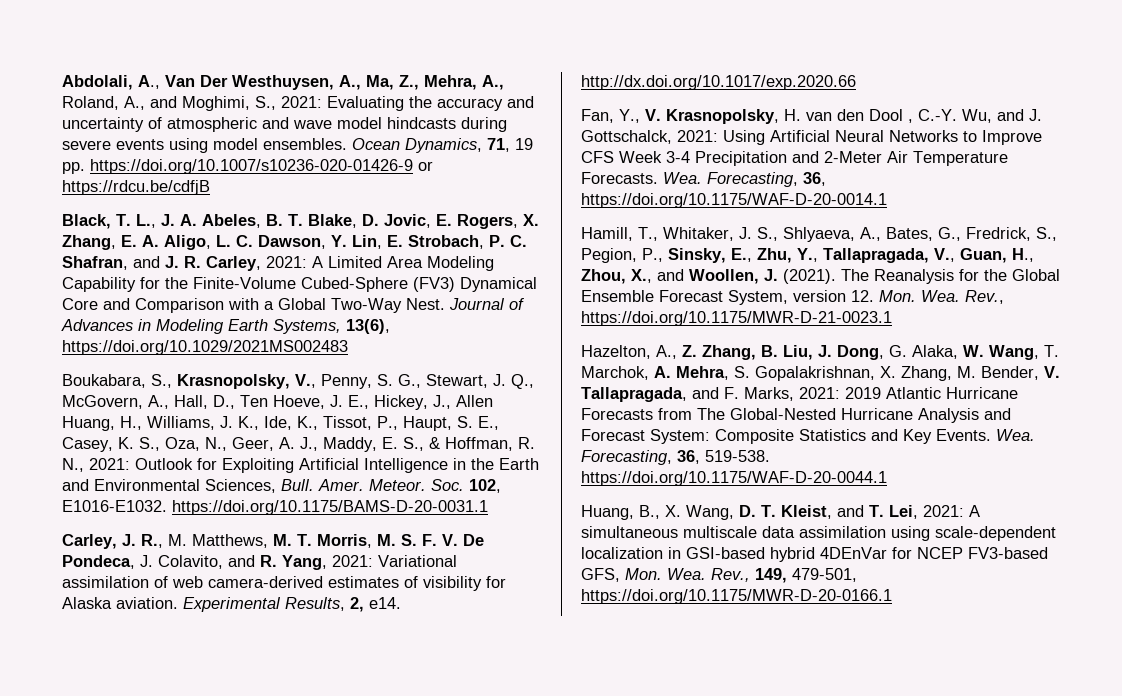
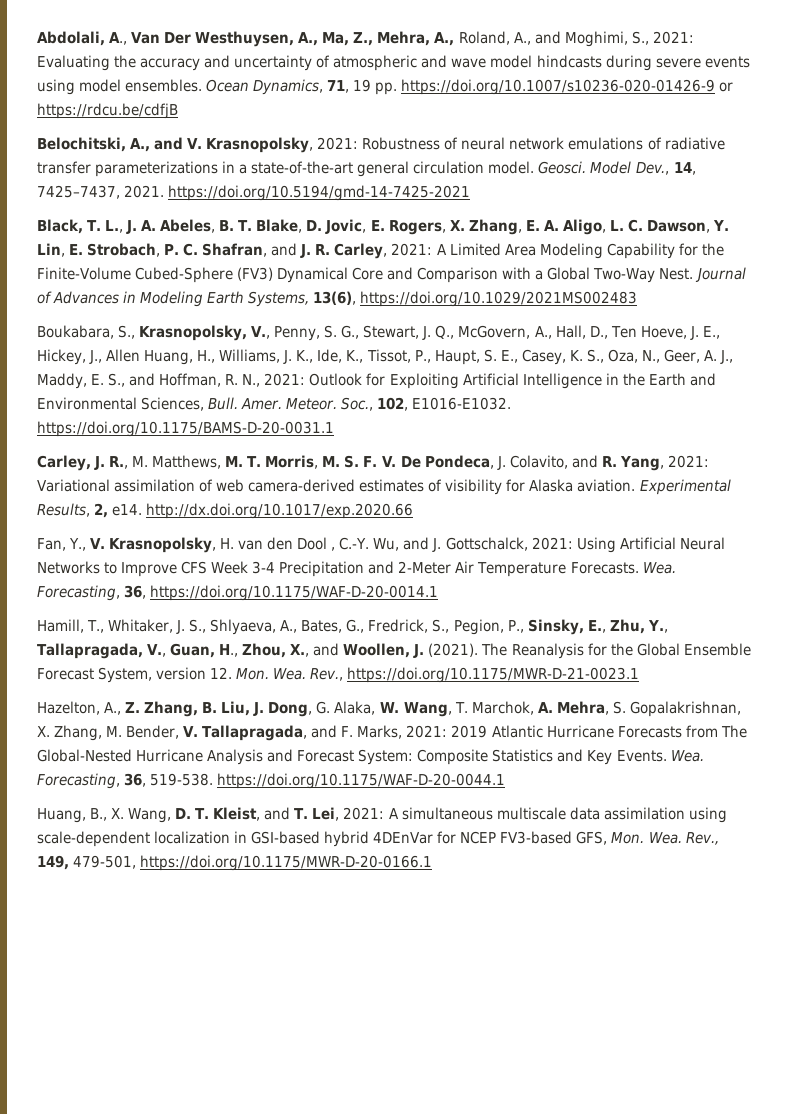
(210, 187) none -> [37,137,725,153] [37,161,696,177] [37,185,471,201] // Belochitski, A., and V. Krasnopolsky, 2021: Robustness of neural network emulations of radiative transfer parameterizations in a state-of-the-art general circulation model. Geosci. Model Dev., 14, 7425–7437, 2021. https://doi.org/10.5194/gmd-14-7425-2021
[429,437,440,449] & -> [129,373,156,386] and
[431,479,464,491] Soc. -> [341,397,374,411] Soc.,

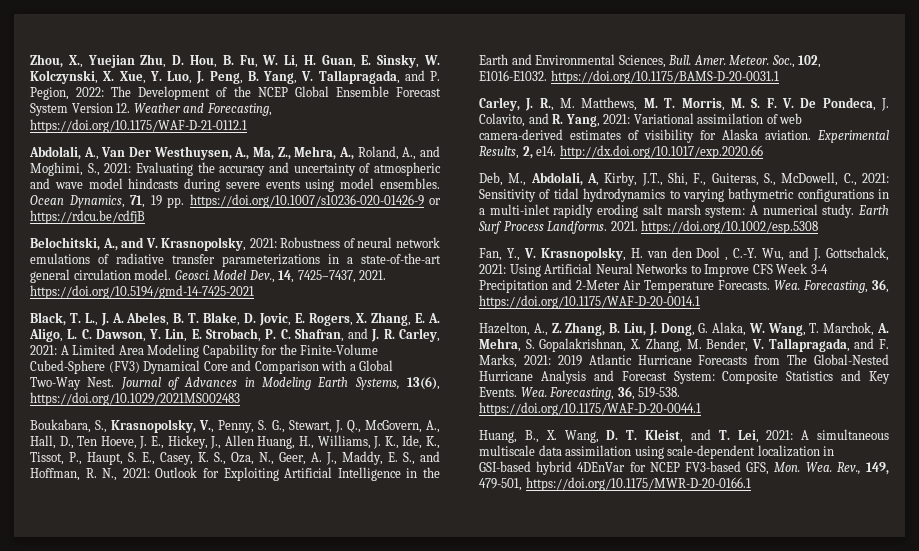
(37, 38) none -> [30,54,440,68] [30,70,440,84] [30,86,441,100] [30,103,272,116] [30,119,247,133] Zhou, X., Yuejian Zhu, D. Hou, B. Fu, W. Li, H. Guan, E. Sinsky, W. Kolczynski, X. Xue, Y. Luo, J. Peng, B. Yang, V. Tallapragada, and P. Pegion, 2022: The Development of the NCEP Global Ensemble Forecast System Version 12. Weather and Forecasting, https://doi.org/10.1175/WAF-D-21-0112.1 //
(414, 511) none -> [479,172,889,186] [479,188,889,202] [479,204,889,218] [478,220,819,234] // Deb, M., Abdolali, A, Kirby, J.T., Shi, F., Guiteras, S., McDowell, C., 2021: Sensitivity of tidal hydrodynamics to varying bathymetric configurations in a multi-inlet rapidly eroding salt marsh system: A numerical study. Earth Surf Process Landforms. 2021. https://doi.org/10.1002/esp.5308
[37,619,668,635] [37,643,751,659] [37,667,640,683] // Hamill, T., Whitaker, J. S., Shlyaeva, A., Bates, G., Fredrick, S., Pegion, P., Sinsky, E., Zhu, Y., Tallapragada, V., Guan, H., Zhou, X., and Woollen, J. (2021). The Reanalysis for the Global Ensemble Forecast System, version 12. Mon. Wea. Rev., https://doi.org/10.1175/MWR-D-21-0023.1 -> (700, 302) none

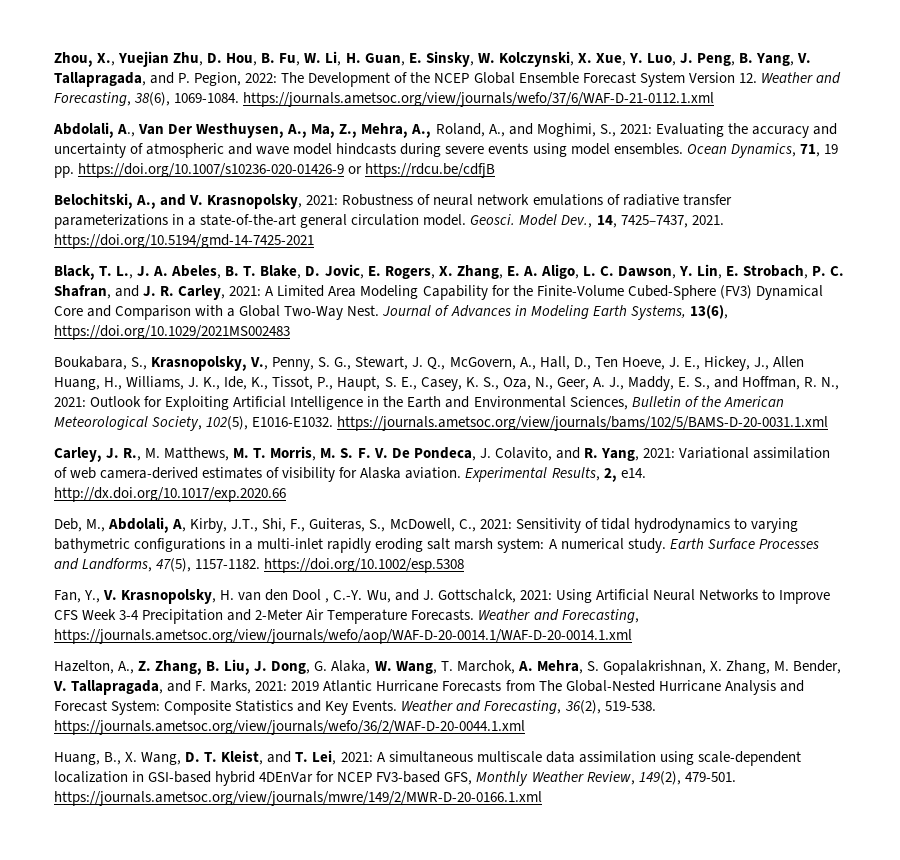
[30,119,247,133] https://doi.org/10.1175/WAF-D-21-0112.1 -> [134,92,715,107] 38(6), 1069-1084. https://journals.ametsoc.org/view/journals/wefo/37/6/WAF-D-21-0112.1.xml
[668,55,822,68] [479,70,779,84] Bull. Amer. Meteor. Soc., 102, E1016-E1032. https://doi.org/10.1175/BAMS-D-20-0031.1 -> [631,396,784,407] [54,416,829,431] Bulletin of the American Meteorological Society, 102(5), E1016-E1032. https://journals.ametsoc.org/view/journals/bams/102/5/BAMS-D-20-0031.1.xml
[478,221,638,234] Surf Process Landforms. 2021. -> [707,538,819,549] [54,558,261,572] Surface Processes and Landforms, 47(5), 1157-1182.
[774,279,889,293] [479,295,700,309] Wea. Forecasting, 36, https://doi.org/10.1175/WAF-D-20-0014.1 -> [478,609,639,623] [54,629,632,644] Weather and Forecasting, https://journals.ametsoc.org/view/journals/wefo/aop/WAF-D-20-0014.1/WAF-D-20-0014.1.xml
[520,386,681,400] [479,402,701,416] Wea. Forecasting, 36, 519-538. https://doi.org/10.1175/WAF-D-20-0044.1 -> [401,700,656,714] [54,720,525,735] Weather and Forecasting, 36(2), 519-538. https://journals.ametsoc.org/view/journals/wefo/36/2/WAF-D-20-0044.1.xml
[774,462,889,475] [479,477,751,491] Mon. Wea. Rev., 149, 479-501, https://doi.org/10.1175/MWR-D-20-0166.1 -> [476,771,736,786] [54,791,542,806] Monthly Weather Review, 149(2), 479-501. https://journals.ametsoc.org/view/journals/mwre/149/2/MWR-D-20-0166.1.xml

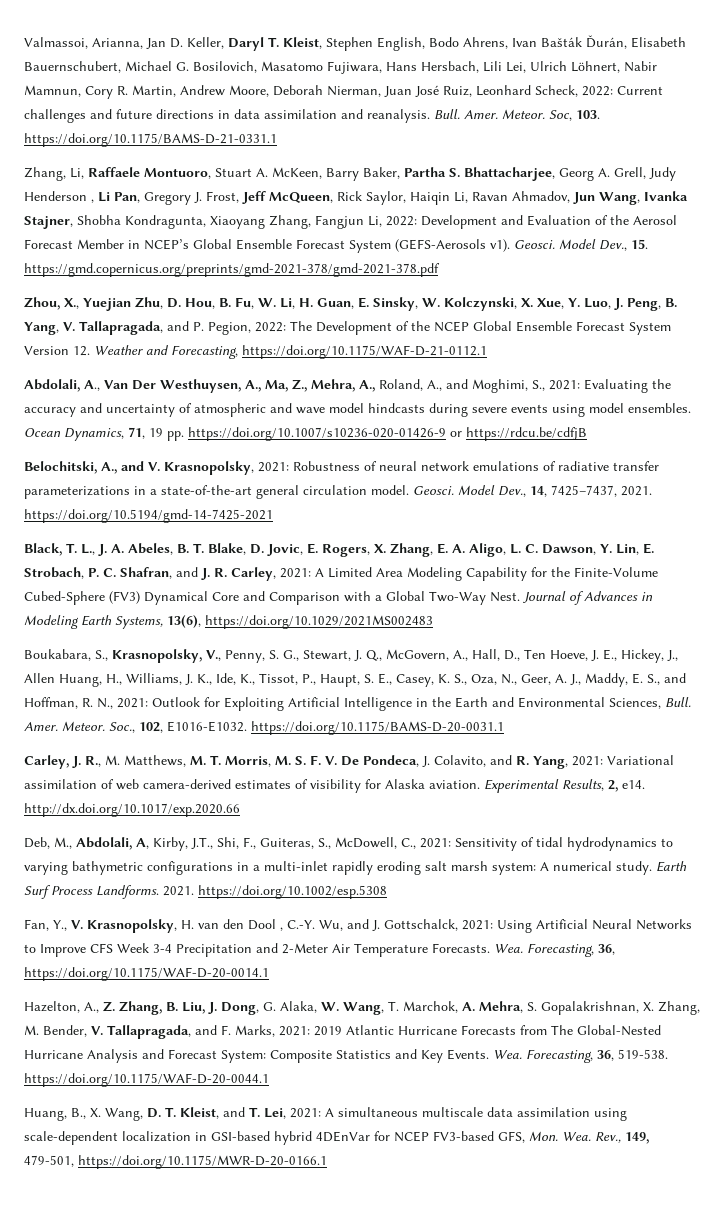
(54, 59) none -> [24,35,686,51] [24,61,657,74] [24,85,663,99] [24,109,600,123] [24,133,277,147] [24,167,676,181] [24,191,688,205] [24,215,677,229] [24,239,648,253] [24,263,440,277] Valmassoi, Arianna, Jan D. Keller, Daryl T. Kleist, Stephen English, Bodo Ahrens, Ivan Bašták Ďurán, Elisabeth Bauernschubert, Michael G. Bosilovich, Masatomo Fujiwara, Hans Hersbach, Lili Lei, Ulrich Löhnert, Nabir Mamnun, Cory R. Martin, Andrew Moore, Deborah Nierman, Juan José Ruiz, Leonhard Scheck, 2022: Current challenges and future directions in data assimilation and reanalysis. Bull. Amer. Meteor. Soc, 103. https://doi.org/10.1175/BAMS-D-21-0331.1 // Zhang, Li, Raffaele Montuoro, Stuart A. McKeen, Barry Baker, Partha S. Bhattacharjee, Georg A. Grell, Judy Henderson , Li Pan, Gregory J. Frost, Jeff McQueen, Rick Saylor, Haiqin Li, Ravan Ahmadov, Jun Wang, Ivanka Stajner, Shobha Kondragunta, Xiaoyang Zhang, Fangjun Li, 2022: Development and Evaluation of the Aerosol Forecast Member in NCEP’s Global Ensemble Forecast System (GEFS-Aerosols v1). Geosci. Model Dev., 15. https://gmd.copernicus.org/preprints/gmd-2021-378/gmd-2021-378.pdf //
[134,92,715,107] 38(6), 1069-1084. https://journals.ametsoc.org/view/journals/wefo/37/6/WAF-D-21-0112.1.xml -> [242,345,487,359] https://doi.org/10.1175/WAF-D-21-0112.1
[631,396,784,407] [54,416,829,431] Bulletin of the American Meteorological Society, 102(5), E1016-E1032. https://journals.ametsoc.org/view/journals/bams/102/5/BAMS-D-20-0031.1.xml -> [665,697,691,707] [24,721,504,735] Bull. Amer. Meteor. Soc., 102, E1016-E1032. https://doi.org/10.1175/BAMS-D-20-0031.1
[707,538,819,549] [54,558,261,572] Surface Processes and Landforms, 47(5), 1157-1182. -> [24,885,194,899] Surf Process Landforms. 2021.
[478,609,639,623] [54,629,632,644] Weather and Forecasting, https://journals.ametsoc.org/view/journals/wefo/aop/WAF-D-20-0014.1/WAF-D-20-0014.1.xml -> [494,943,615,957] [24,967,269,981] Wea. Forecasting, 36, https://doi.org/10.1175/WAF-D-20-0014.1
[401,700,656,714] [54,720,525,735] Weather and Forecasting, 36(2), 519-538. https://journals.ametsoc.org/view/journals/wefo/36/2/WAF-D-20-0044.1.xml -> [493,1049,668,1063] [24,1073,269,1087] Wea. Forecasting, 36, 519-538. https://doi.org/10.1175/WAF-D-20-0044.1
[476,771,736,786] [54,791,542,806] Monthly Weather Review, 149(2), 479-501. https://journals.ametsoc.org/view/journals/mwre/149/2/MWR-D-20-0166.1.xml -> [529,1131,649,1144] [24,1155,327,1169] Mon. Wea. Rev., 149, 479-501, https://doi.org/10.1175/MWR-D-20-0166.1

